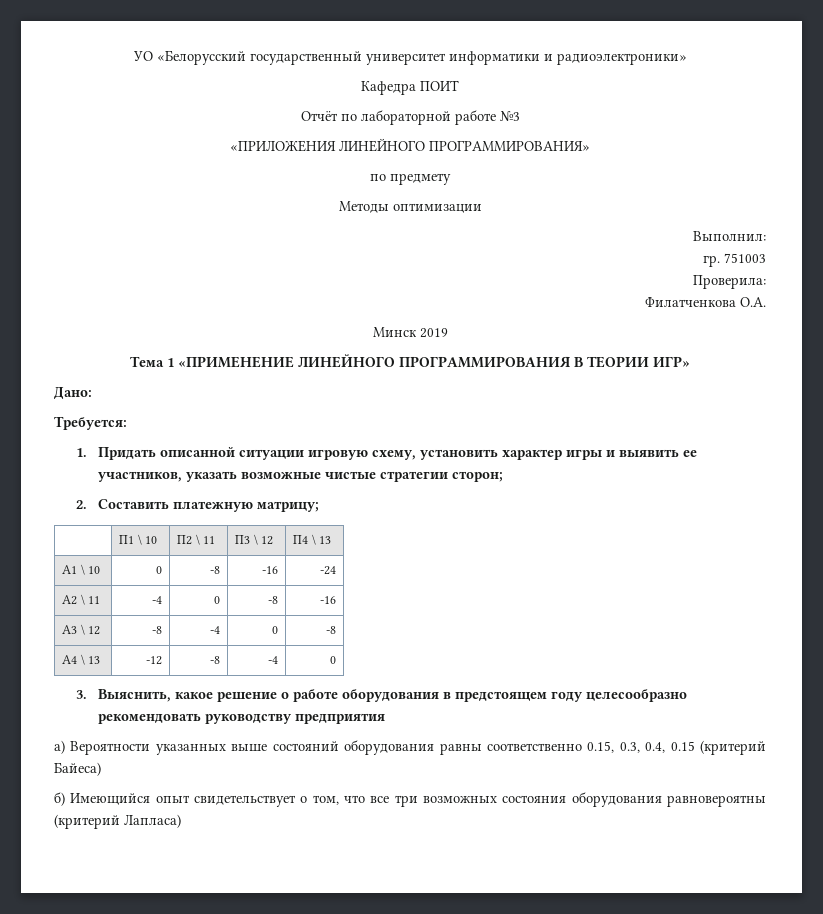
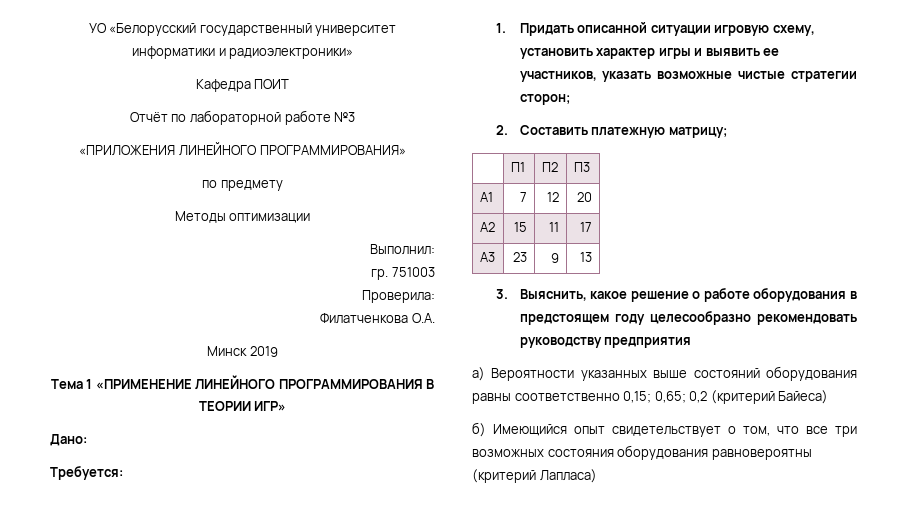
[137,534,158,545] \ 10 -> (525, 167) none
[195,534,216,545] [235,534,274,545] [293,534,332,545] [62,564,101,575] [155,566,162,574] [209,566,220,574] [261,566,278,574] [319,566,336,575] [62,594,101,605] [151,596,162,604] [213,596,220,604] [267,596,278,604] [319,596,336,604] [62,624,101,635] [151,626,162,634] [209,626,220,634] [271,626,278,634] [325,626,336,634] [62,654,101,665] [145,656,162,665] [209,656,220,664] [267,656,278,664] [329,656,336,664] \ 11 | П3 \ 12 | П4 \ 13 // A1 \ 10 | 0 | -8 | -16 | -24 // A2 \ 11 | -4 | 0 | -8 | -16 // A3 \ 12 | -8 | -4 | 0 | -8 // A4 \ 13 | -12 | -8 | -4 | 0 -> [573,162,590,172] [479,192,493,202] [520,192,528,202] [547,192,560,202] [577,192,593,202] [479,222,495,232] [514,222,528,232] [549,222,560,232] [580,222,593,232] [479,252,495,262] [513,252,528,262] [551,253,560,263] [580,252,593,262] | П3 // А1 | 7 | 12 | 20 // А2 | 15 | 11 | 17 // А3 | 23 | 9 | 13
[587,741,695,753] 0.15, 0.3, 0.4, 0.15 -> [623,391,708,403] 0,15; 0,65; 0,2

